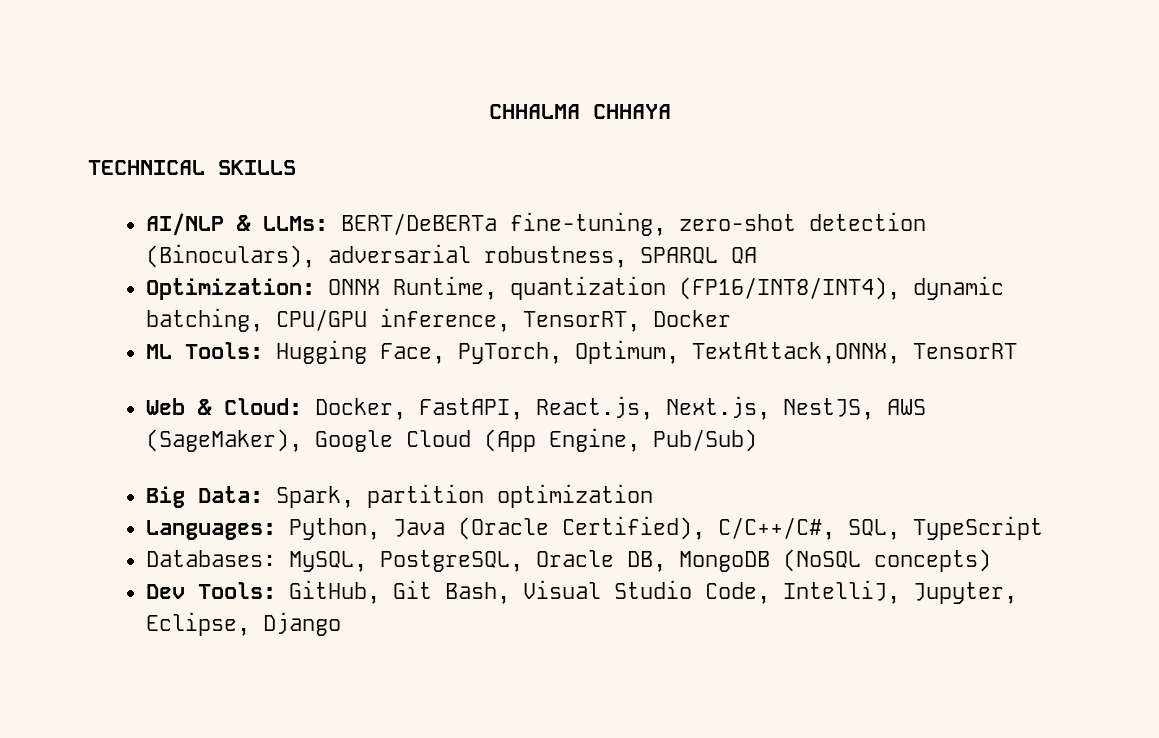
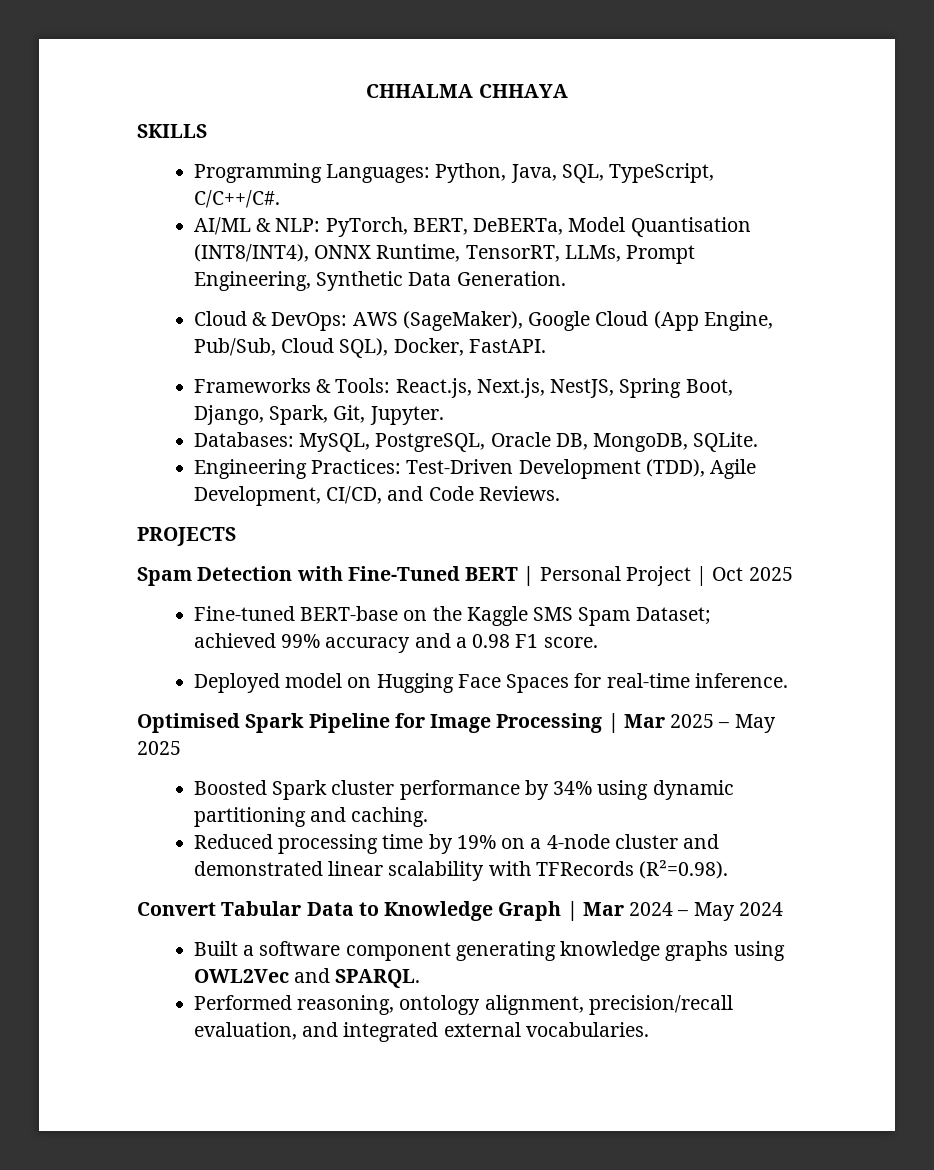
[88,160,205,175] TECHNICAL -> (568, 91) none
[145,212,926,236] [145,244,757,268] [145,276,1004,300] [145,308,731,332] [145,340,1017,364] [145,396,874,420] AI/NLP & LLMs: BERT/DeBERTa fine-tuning, zero-shot detection (Binoculars), adversarial robustness, SPARQL QA // Optimization: ONNX Runtime, quantization (FP16/INT8/INT4), dynamic batching, CPU/GPU inference, TensorRT, Docker // ML Tools: Hugging Face, PyTorch, Optimum, TextAttack,ONNX, TensorRT // Web & Cloud: Docker, FastAPI, React.js, Next.js, NestJS, -> [193,163,715,183] [193,190,280,208] [193,217,751,237] [193,244,696,264] [193,271,566,291] [193,311,348,331] Programming Languages: Python, Java, SQL, TypeScript, C/C++/C#. // AI/ML & NLP: PyTorch, BERT, DeBERTa, Model Quantisation (INT8/INT4), ONNX Runtime, TensorRT, LLMs, Prompt Engineering, Synthetic Data Generation. // Cloud & DevOps:
[652,429,757,452] [145,484,653,508] [145,516,1043,540] Pub/Sub) // Big Data: Spark, partition optimization // Languages: Python, Java (Oracle Certified), C/C++/C#, SQL, TypeScript -> [193,338,546,358] [193,378,733,398] [193,405,444,425] Pub/Sub, Cloud SQL), Docker, FastAPI. // Frameworks & Tools: React.js, Next.js, NestJS, Spring Boot, Django, Spark, Git, Jupyter.
[678,549,991,572] [145,580,1017,604] [145,612,341,636] MongoDB (NoSQL concepts) // Dev Tools: GitHub, Git Bash, Visual Studio Code, IntelliJ, Jupyter, Eclipse, Django -> [593,432,759,452] [193,459,757,479] [193,486,560,506] [137,527,236,546] [137,566,793,586] [193,606,711,626] [193,633,598,653] [193,673,789,693] [137,713,776,733] [137,741,181,755] [193,780,734,800] [193,807,429,827] [193,834,720,854] [193,860,729,881] [137,901,783,921] [193,941,785,961] [193,968,421,988] [193,995,733,1015] [193,1022,649,1042] MongoDB, SQLite. // Engineering Practices: Test-Driven Development (TDD), Agile Development, CI/CD, and Code Reviews. // PROJECTS // Spam Detection with Fine-Tuned BERT | Personal Project | Oct 2025 // Fine-tuned BERT-base on the Kaggle SMS Spam Dataset; achieved 99% accuracy and a 0.98 F1 score. // Deployed model on Hugging Face Spaces for real-time inference. // Optimised Spark Pipeline for Image Processing | Mar 2025 – May 2025 // Boosted Spark cluster performance by 34% using dynamic partitioning and caching. // Reduced processing time by 19% on a 4-node cluster and demonstrated linear scalability with TFRecords (R²=0.98). // Convert Tabular Data to Knowledge Graph | Mar 2024 – May 2024 // Built a software component generating knowledge graphs using OWL2Vec and SPARQL. // Performed reasoning, ontology alignment, precision/recall evaluation, and integrated external vocabularies.

